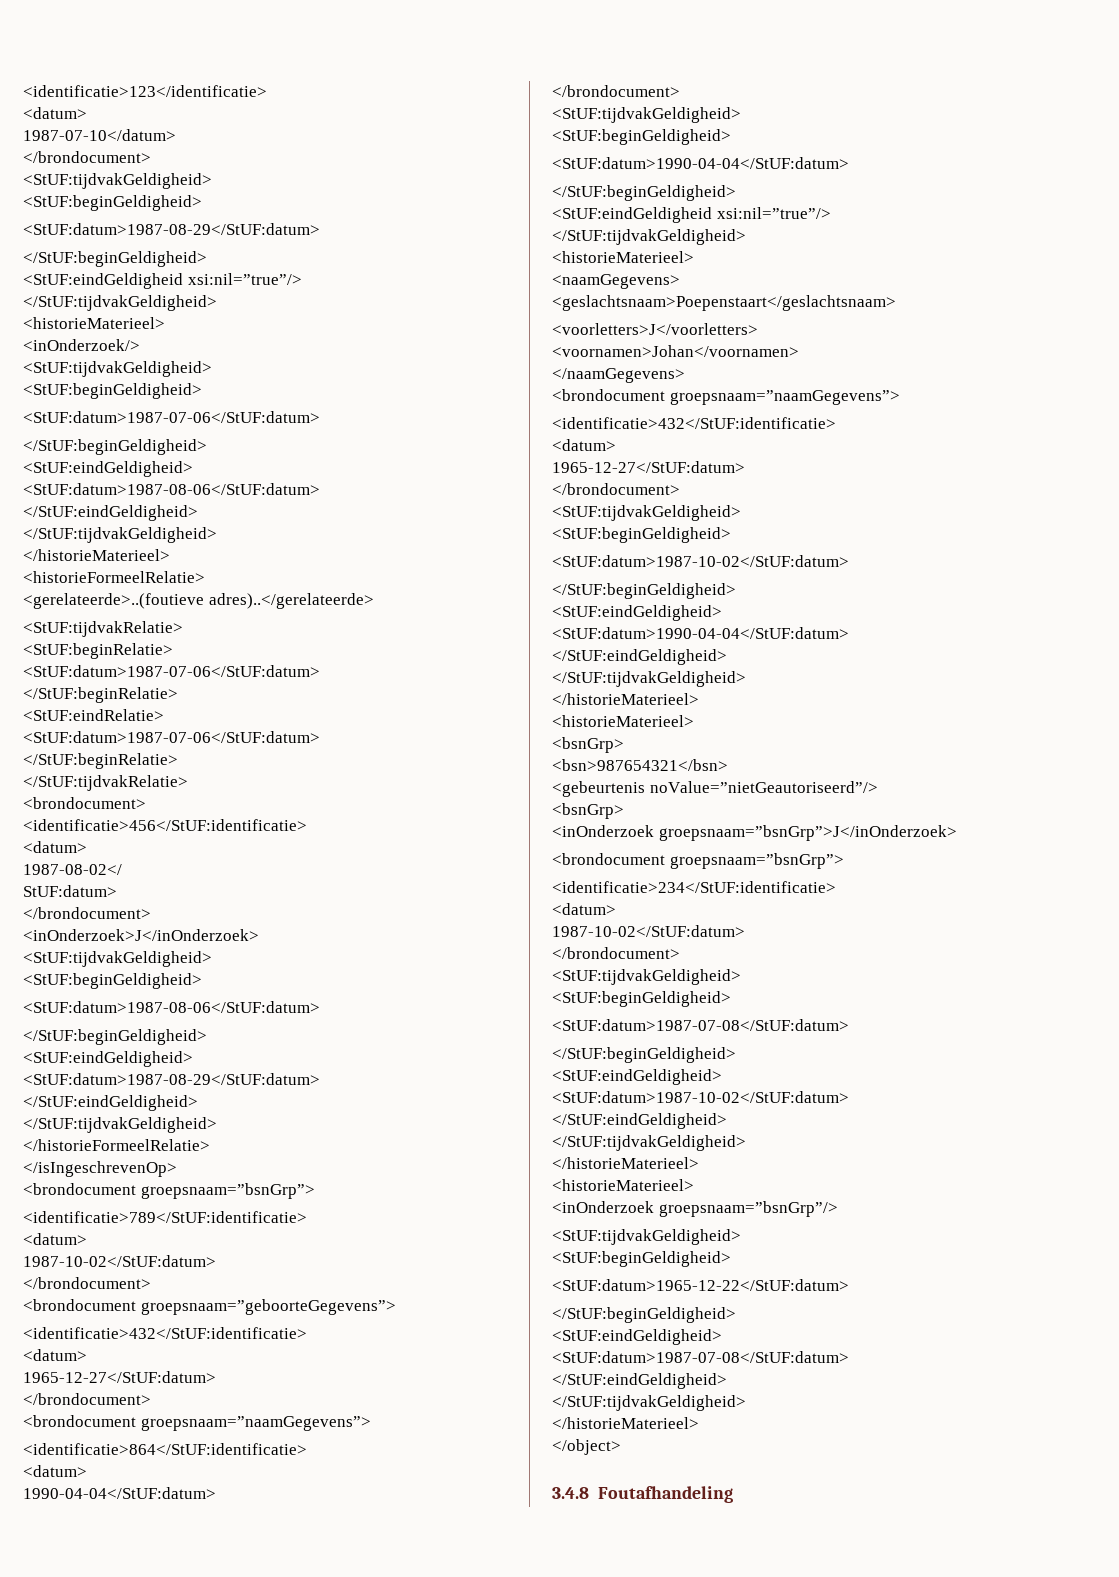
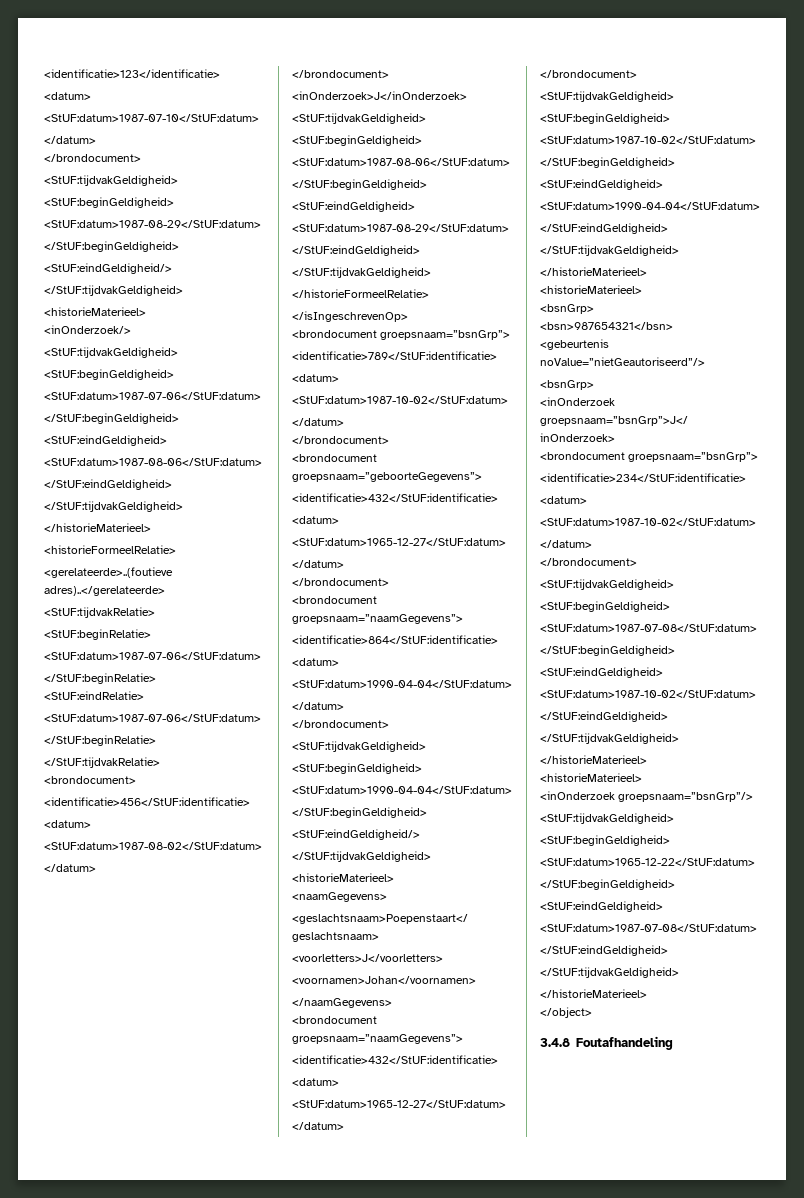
[23,129,176,141] 1987-07-10</datum> -> [44,114,259,122] [44,136,96,144] <StUF:datum>1987-07-10</StUF:datum> // </datum>
[23,273,302,289] <StUF:eindGeldigheid xsi:nil=”true”/> -> [44,263,172,274] <StUF:eindGeldigheid/>
[23,864,122,875] [23,885,117,897] 1987-08-02</ // StUF:datum> -> [44,842,262,850] [44,864,96,872] <StUF:datum>1987-08-02</StUF:datum> // </datum>
[23,1255,216,1267] 1987-10-02</StUF:datum> -> [292,396,508,404] [292,418,344,426] <StUF:datum>1987-10-02</StUF:datum> // </datum>
[23,1371,216,1383] 1965-12-27</StUF:datum> -> [292,538,506,546] [292,560,344,568] <StUF:datum>1965-12-27</StUF:datum> // </datum>
[23,1487,216,1499] 1990-04-04</StUF:datum> -> [292,680,512,688] [292,702,344,710] <StUF:datum>1990-04-04</StUF:datum> // </datum>
[552,207,831,223] <StUF:eindGeldigheid xsi:nil=”true”/> -> [292,829,420,840] <StUF:eindGeldigheid/>
[552,461,745,473] 1965-12-27</StUF:datum> -> [292,1100,506,1108] [292,1122,344,1130] <StUF:datum>1965-12-27</StUF:datum> // </datum>
[552,925,745,937] 1987-10-02</StUF:datum> -> [540,518,756,526] [540,540,592,548] <StUF:datum>1987-10-02</StUF:datum> // </datum>

